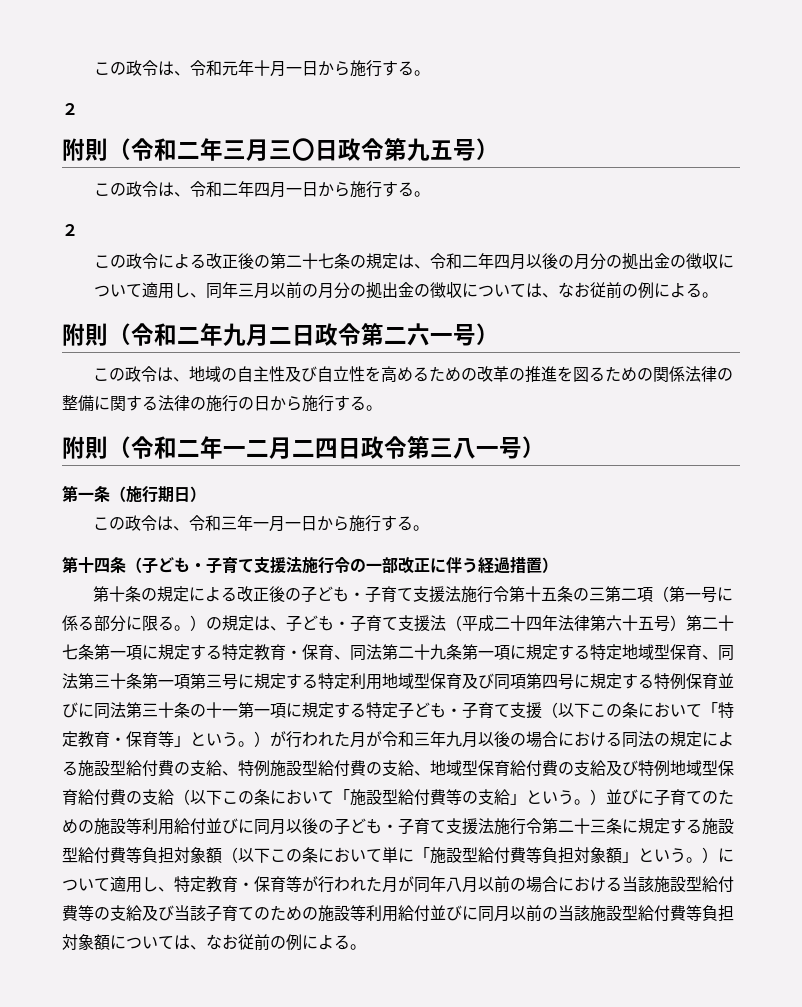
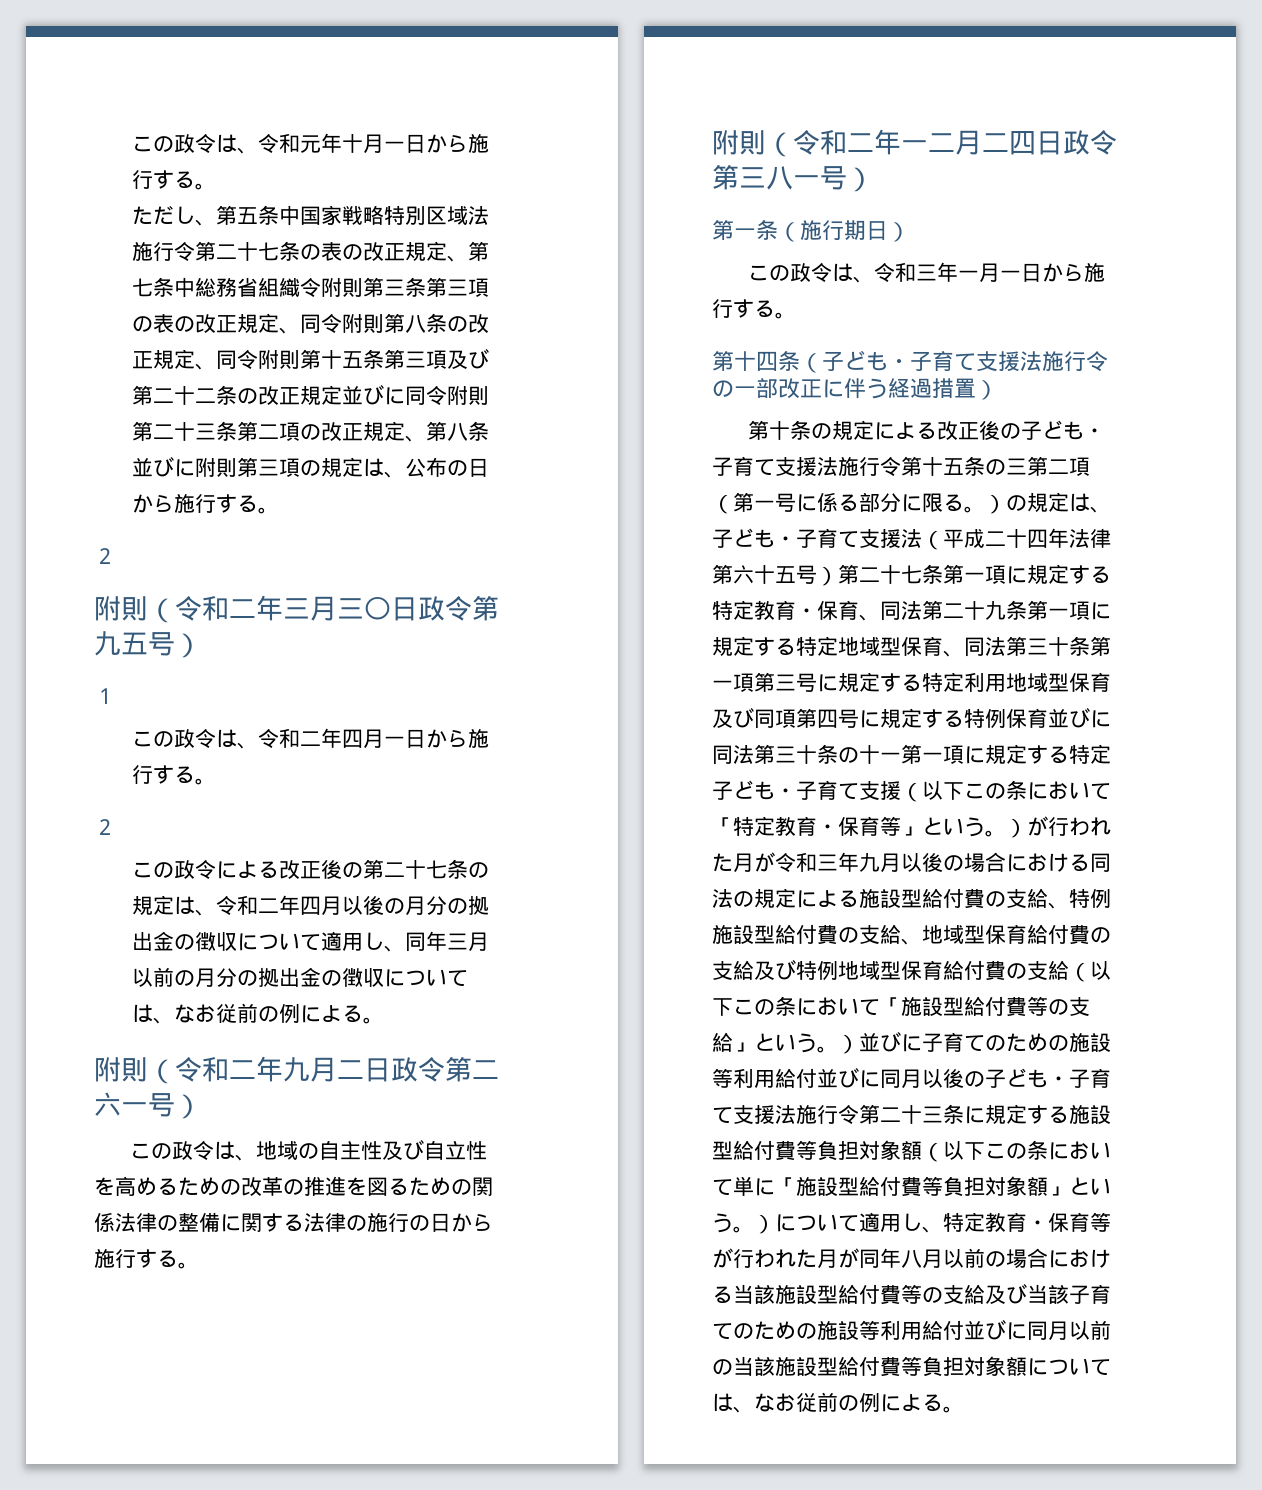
(430, 73) none -> [131,205,489,226] [131,241,489,262] [131,277,489,298] [131,313,489,334] [131,349,489,370] [131,385,489,406] [131,421,489,442] [131,457,489,478] [131,494,279,514] // ただし、第五条中国家戦略特別区域法施行令第二十七条の表の改正規定、第七条中総務省組織令附則第三条第三項の表の改正規定、同令附則第八条の改正規定、同令附則第十五条第三項及び第二十二条の改正規定並びに同令附則第二十三条第二項の改正規定、第八条並びに附則第三項の規定は、公布の日から施行する。
(499, 149) none -> [94,688,116,704] // １

